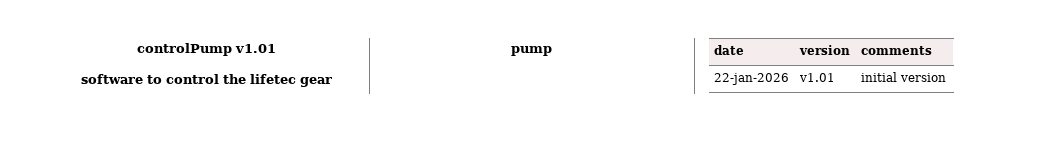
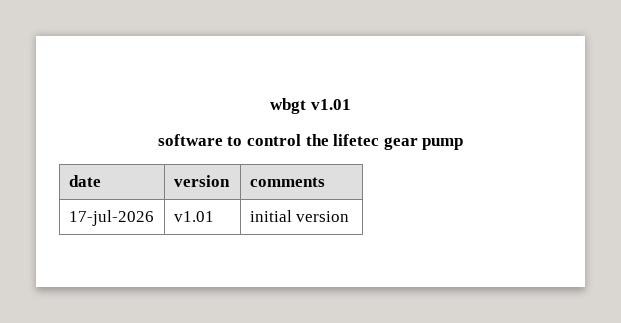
[137,43,232,56] controlPump -> [270,98,307,114] wbgt
[714,73,790,85] 22-jan-2026 -> [68,210,154,226] 17-jul-2026

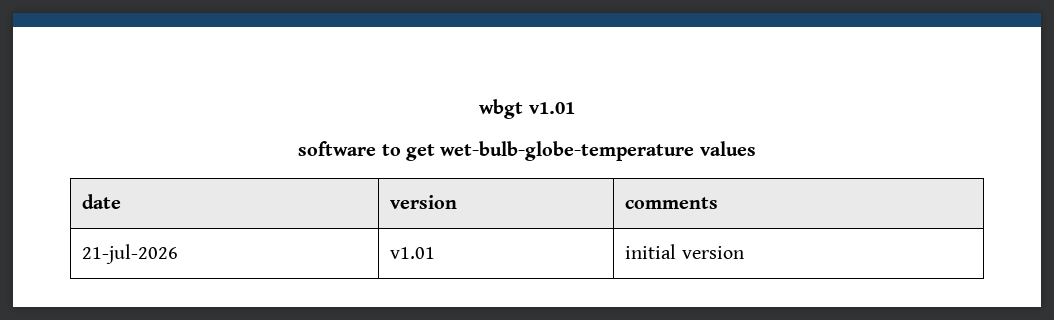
[246,134,464,150] control the lifetec gear pump -> [406,141,756,161] get wet-bulb-globe-temperature values
[68,210,154,226] 17-jul-2026 -> [82,244,179,264] 21-jul-2026

